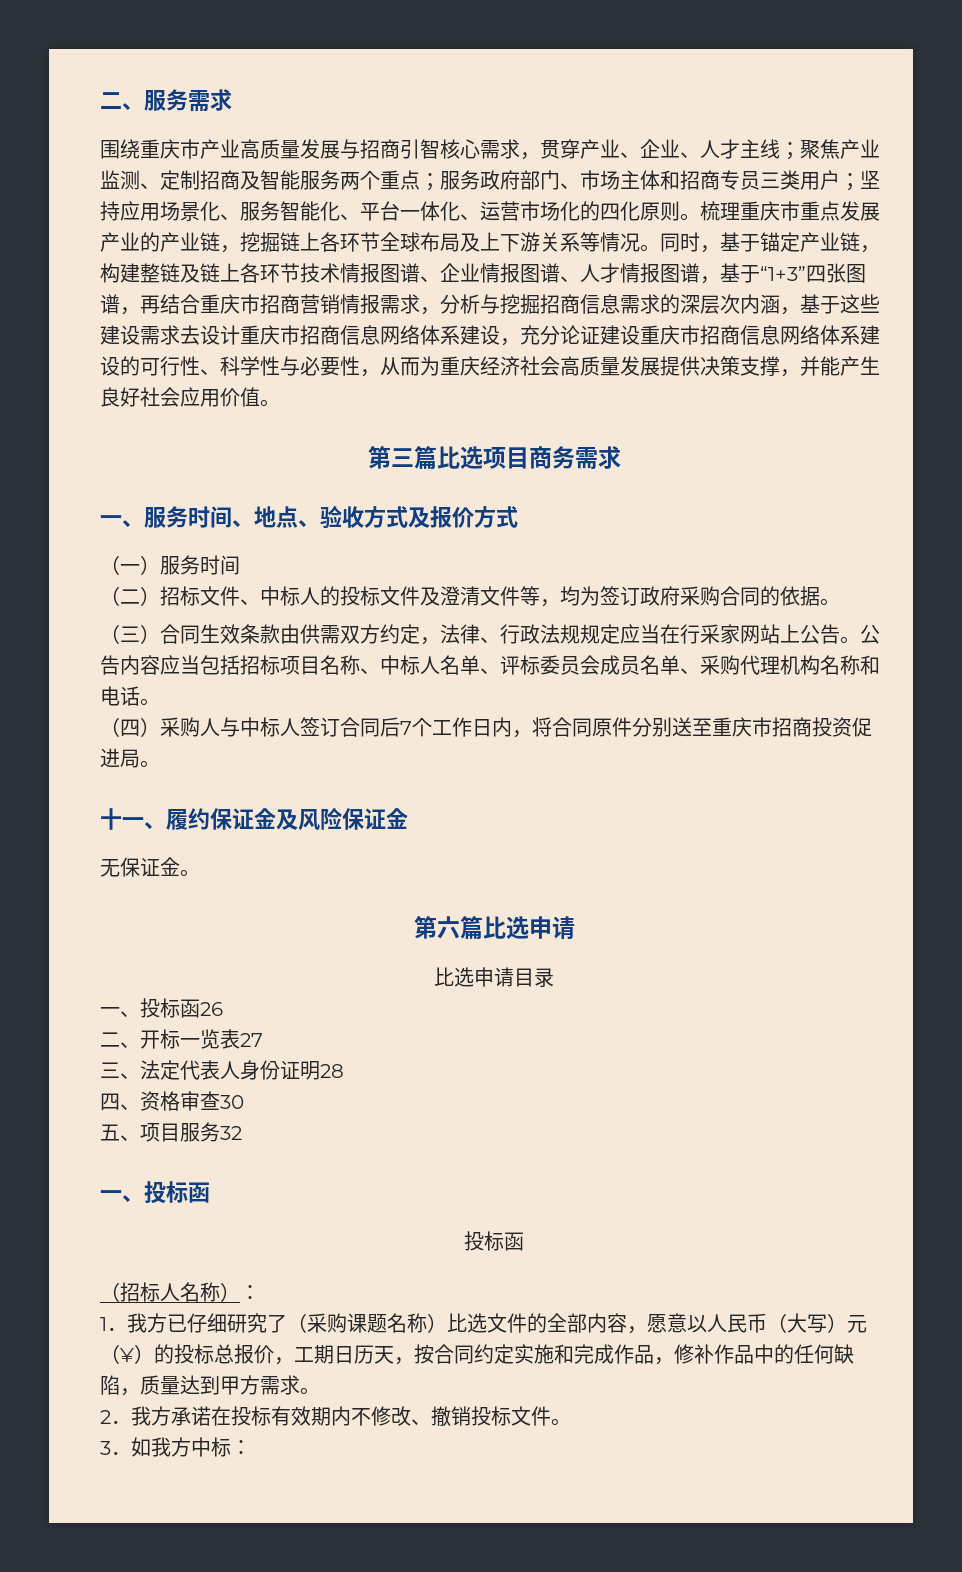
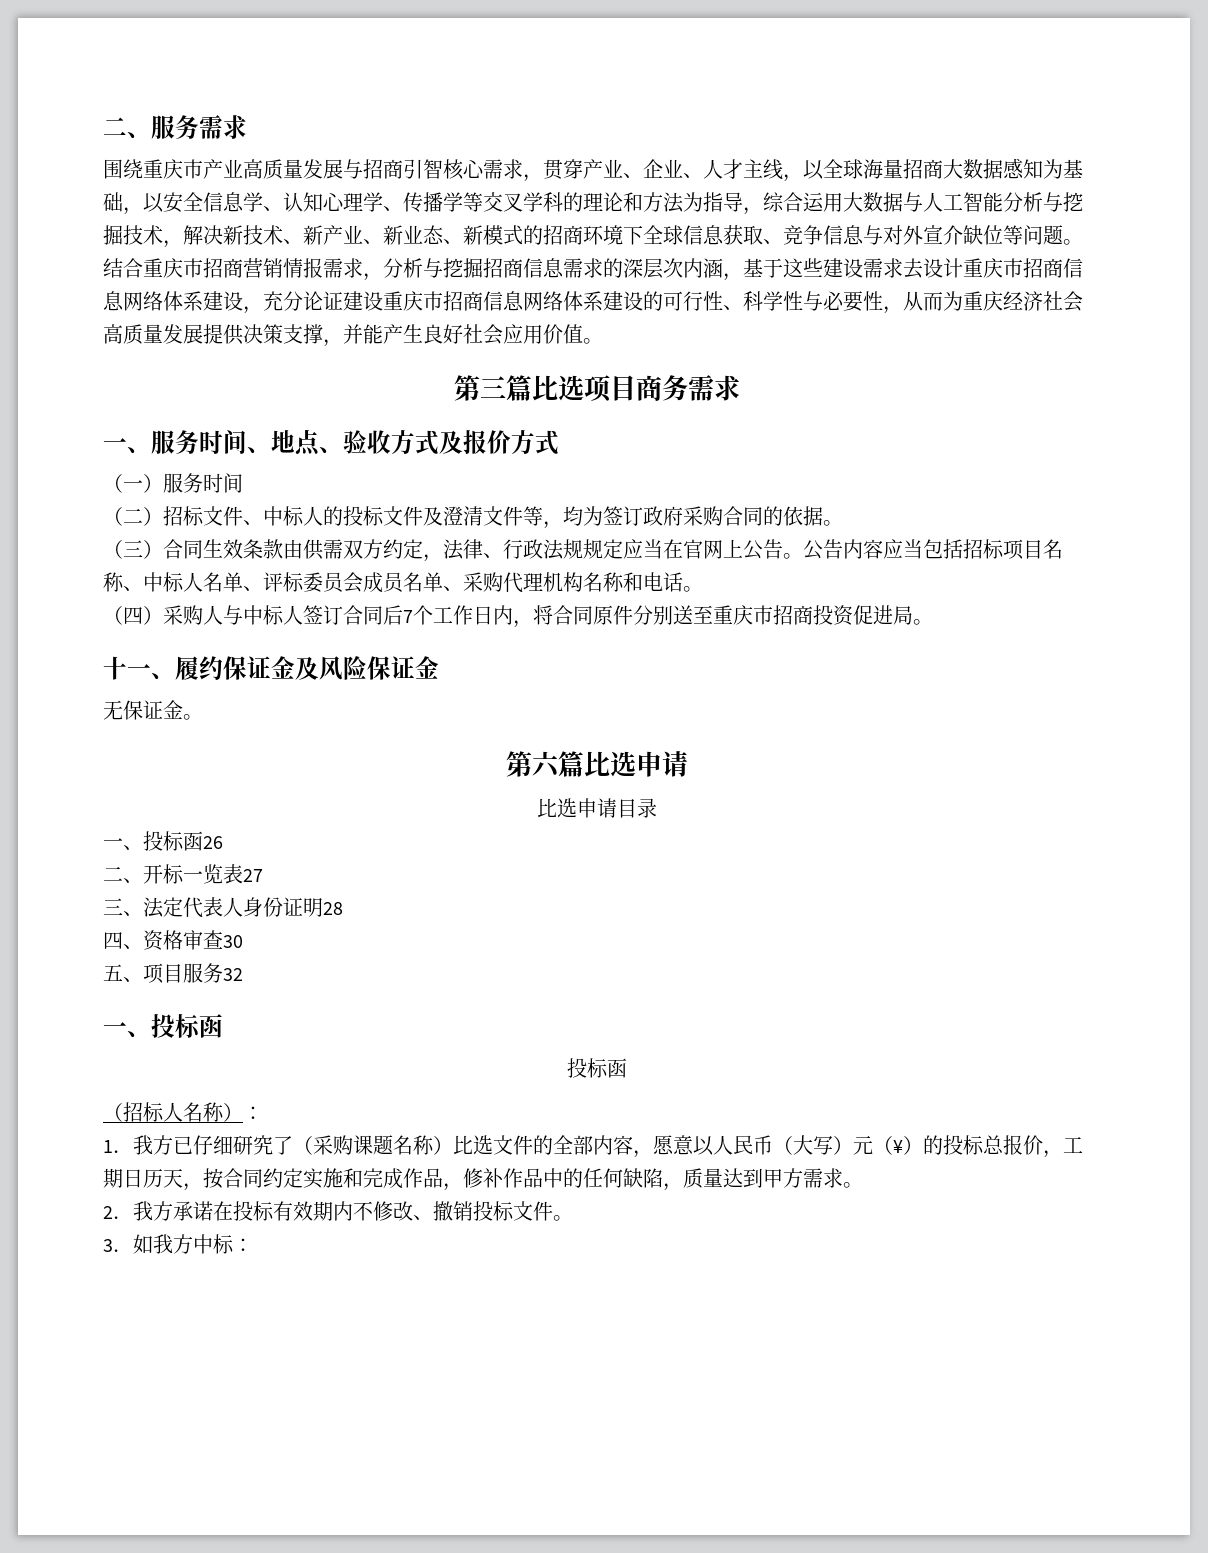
[780,139,880,160] [100,170,880,191] [100,201,880,221] [100,232,880,253] [100,263,866,284] [100,294,160,315] ；聚焦产业监测、定制招商及智能服务两个重点；服务政府部门、市场主体和招商专员三类用户；坚持应用场景化、服务智能化、平台一体化、运营市场化的四化原则。梳理重庆市重点发展产业的产业链，挖掘链上各环节全球布局及上下游关系等情况。同时，基于锚定产业链，构建整链及链上各环节技术情报图谱、企业情报图谱、人才情报图谱，基于“1+3”四张图谱，再 -> [783,158,1083,182] [103,192,1083,215] [103,225,1083,248] ，以全球海量招商大数据感知为基础，以安全信息学、认知心理学、传播学等交叉学科的理论和方法为指导，综合运用大数据与人工智能分析与挖掘技术，解决新技术、新产业、新业态、新模式的招商环境下全球信息获取、竞争信息与对外宣介缺位等问题。
[680,624,780,644] 行采家网站 -> [683,539,723,559] 官网

